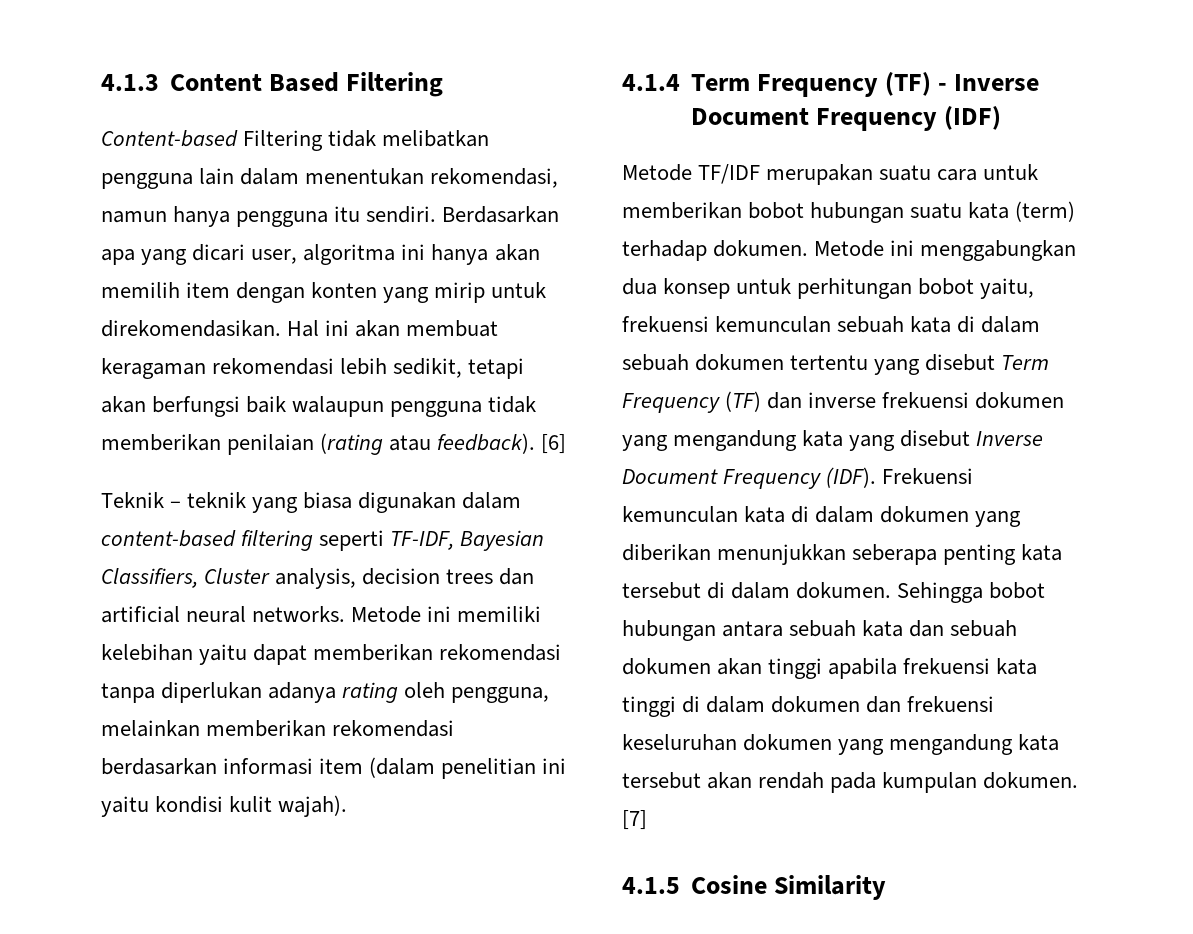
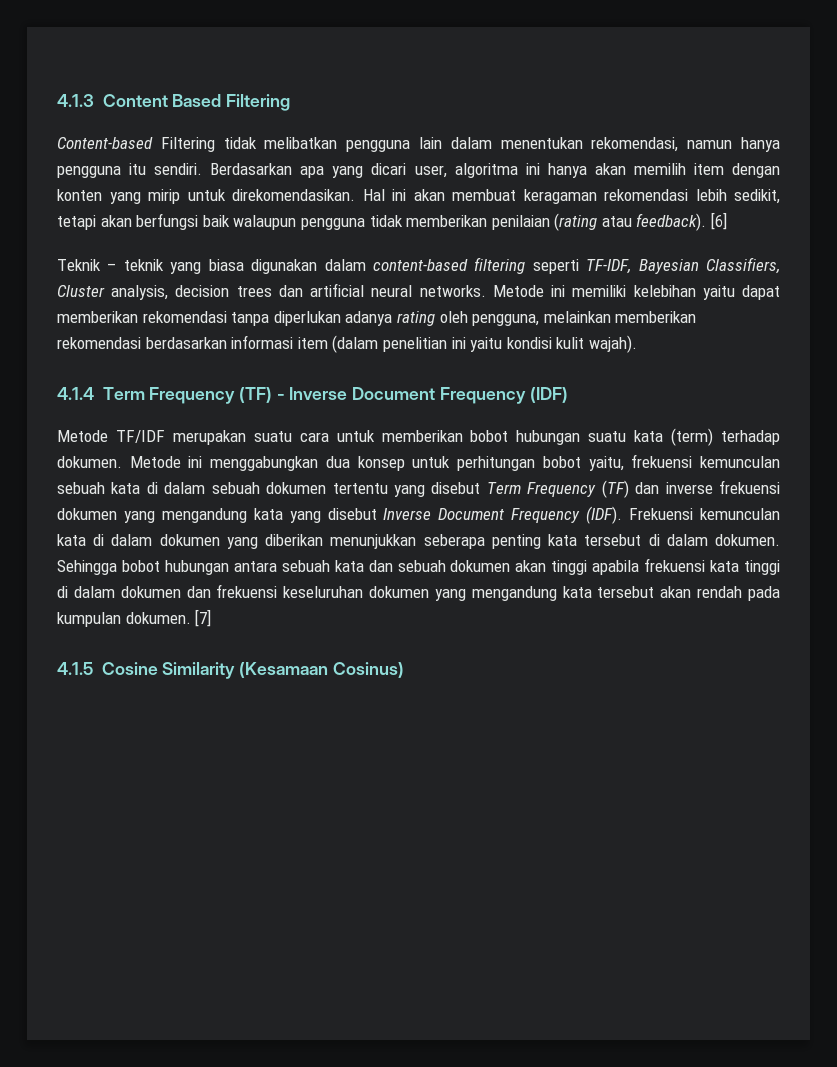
(887, 887) none -> [238,662,404,678] (Kesamaan Cosinus)

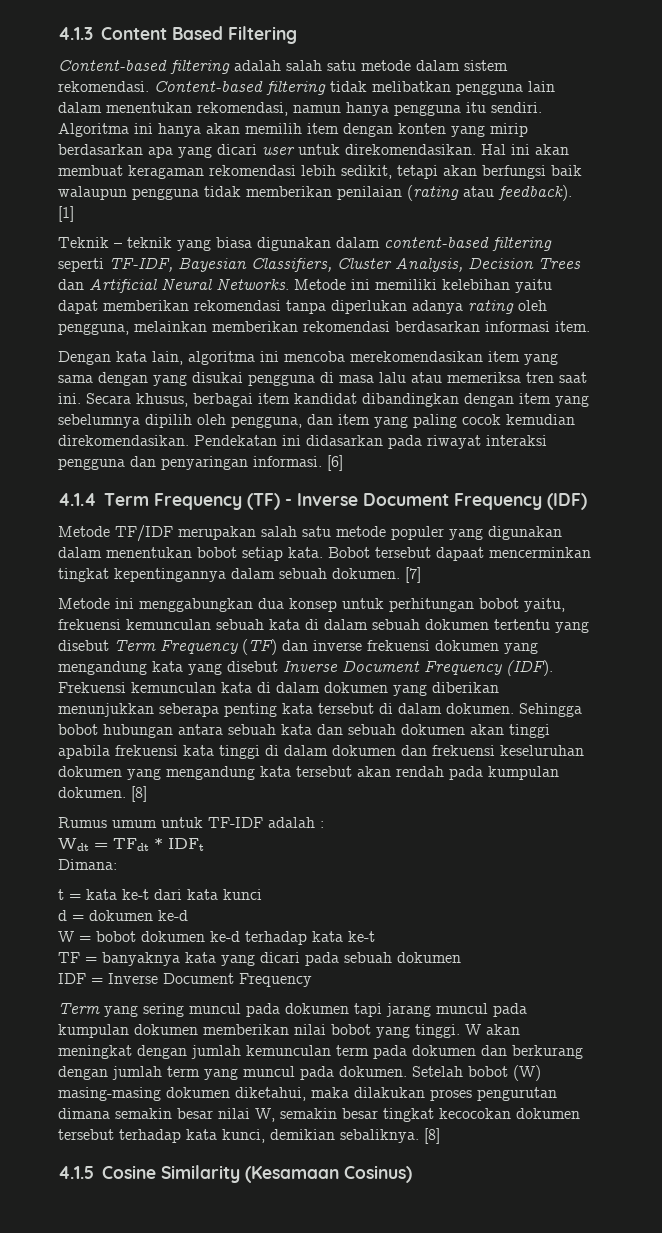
[160,137,215,152] Filtering -> [170,60,508,74] [58,81,326,95] filtering adalah salah satu metode dalam sistem rekomendasi. Content-based filtering
[210,163,518,178] Berdasarkan apa yang dicari user, algoritma -> [58,123,129,137] Algoritma
(180, 196) none -> [58,144,295,158] berdasarkan apa yang dicari user
[711,212,728,230] [6] -> [58,206,74,222] [1]
[111,283,486,300] analysis, decision trees dan artificial neural networks. -> [395,257,581,272] [58,278,289,293] Analysis, Decision Trees dan Artificial Neural Networks.
[297,335,637,353] item (dalam penelitian ini yaitu kondisi kulit wajah). -> [555,321,590,332] [58,351,558,365] [58,372,587,386] [58,393,589,407] [58,414,575,428] [58,435,547,449] [58,455,343,471] item. // Dengan kata lain, algoritma ini mencoba merekomendasikan item yang sama dengan yang disukai pengguna di masa lalu atau memeriksa tren saat ini. Secara khusus, berbagai item kandidat dibandingkan dengan item yang sebelumnya dipilih oleh pengguna, dan item yang paling cocok kemudian direkomendasikan. Pendekatan ini didasarkan pada riwayat interaksi pengguna dan penyaringan informasi. [6]
[253,428,780,446] [57,456,122,468] suatu cara untuk memberikan bobot hubungan suatu kata (term) terhadap dokumen. -> [261,526,562,540] [58,547,591,561] [58,567,421,583] salah satu metode populer yang digunakan dalam menentukan bobot setiap kata. Bobot tersebut dapaat mencerminkan tingkat kepentingannya dalam sebuah dokumen. [7] //
[195,609,212,627] [7] -> [131,786,147,802] [58,817,324,828] [58,838,204,851] [58,859,117,870] [58,889,262,900] [58,910,188,921] [58,931,375,945] [58,952,461,966] [58,973,312,987] [58,1003,527,1017] [58,1024,520,1038] [58,1045,583,1059] [58,1065,541,1081] [58,1087,557,1101] [58,1108,580,1122] [58,1128,440,1144] [8] // Rumus umum untuk TF-IDF adalah : // Wdt = TFdt * IDFt // Dimana: // t = kata ke-t dari kata kunci // d = dokumen ke-d // W = bobot dokumen ke-d terhadap kata ke-t // TF = banyaknya kata yang dicari pada sebuah dokumen // IDF = Inverse Document Frequency // Term yang sering muncul pada dokumen tapi jarang muncul pada kumpulan dokumen memberikan nilai bobot yang tinggi. W akan meningkat dengan jumlah kemunculan term pada dokumen dan berkurang dengan jumlah term yang muncul pada dokumen. Setelah bobot (W) masing-masing dokumen diketahui, maka dilakukan proses pengurutan dimana semakin besar nilai W, semakin besar tingkat kecocokan dokumen tersebut terhadap kata kunci, demikian sebaliknya. [8]

